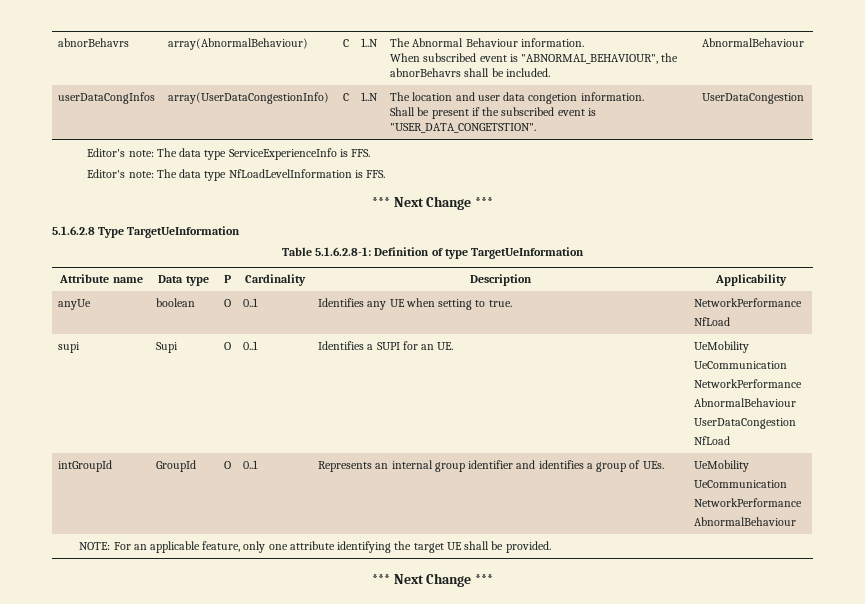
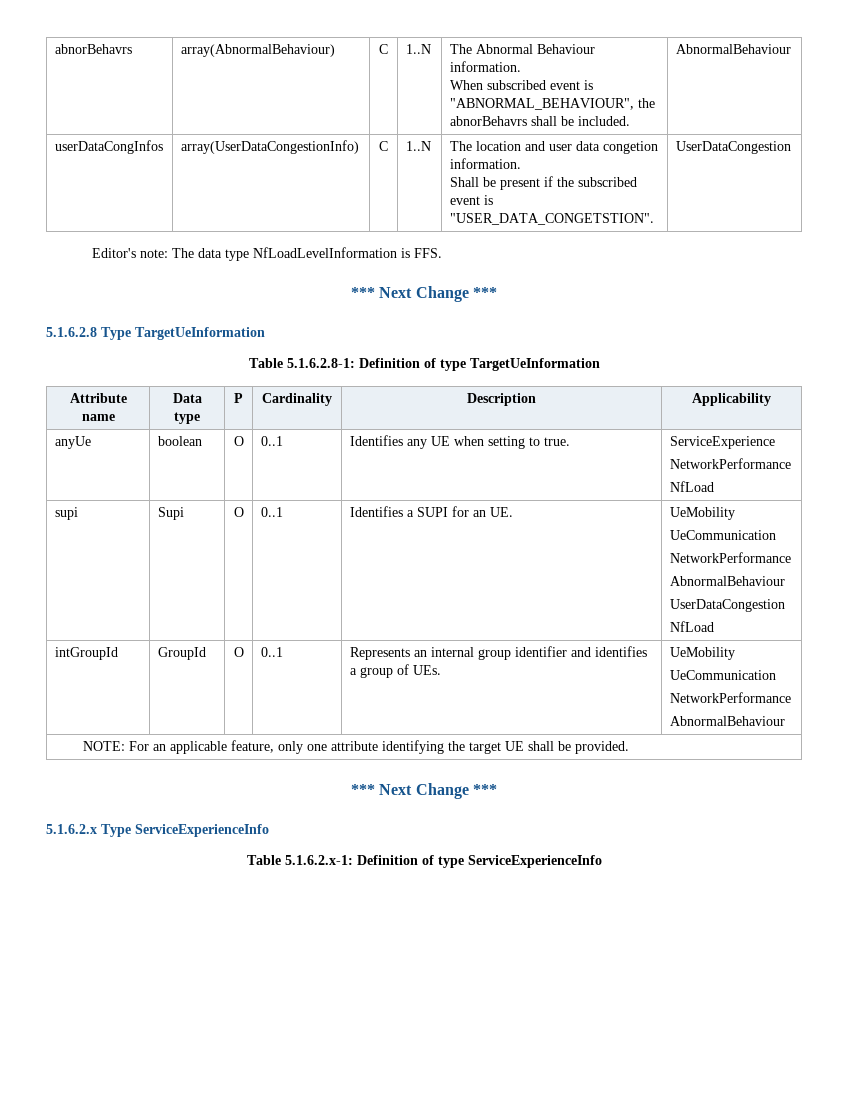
[87,148,370,160] // Editor's note: The data type ServiceExperienceInfo is FFS. -> (791, 147) none
(512, 303) none -> [669,436,775,449] ServiceExperience //
(494, 579) none -> [46,824,269,837] [246,855,602,868] // 5.1.6.2.x Type ServiceExperienceInfo // Table 5.1.6.2.x-1: Definition of type ServiceExperienceInfo

